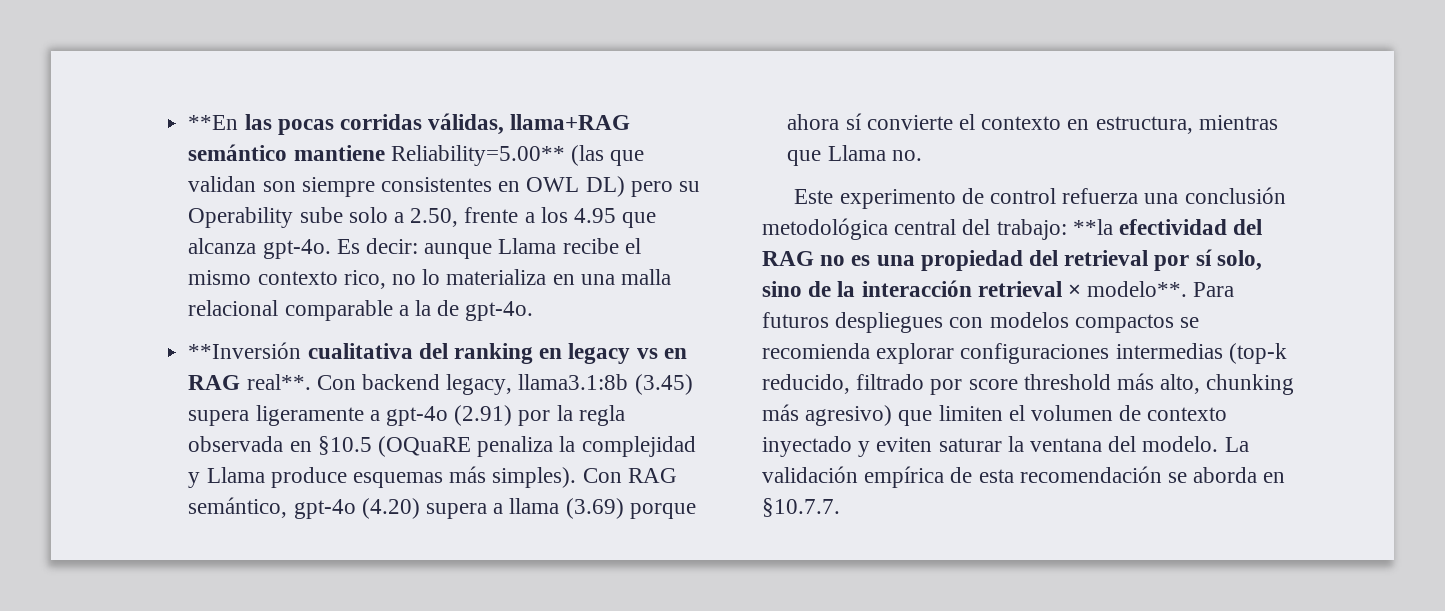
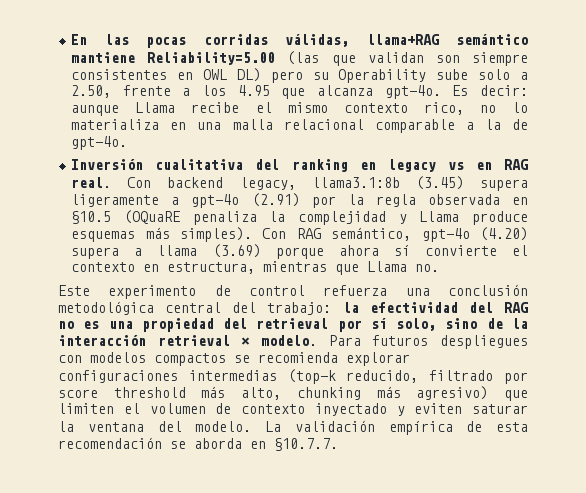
[188,115,239,130] **En -> [71,34,88,45] En
[390,145,565,166] Reliability=5.00** -> [147,52,276,65] Reliability=5.00
[188,342,302,359] **Inversión -> [71,159,144,170] Inversión
[246,374,311,390] real**. -> [71,177,112,188] real.
[1072,219,1113,235] **la -> [342,302,359,313] la
[1087,281,1188,297] modelo**. -> [261,335,317,346] modelo.

